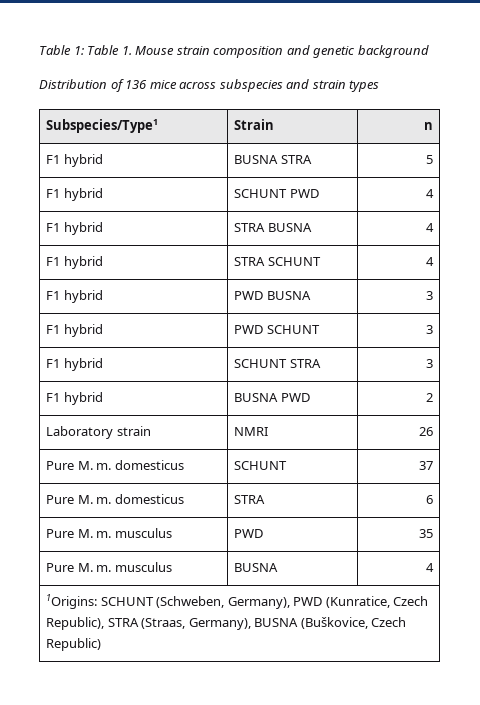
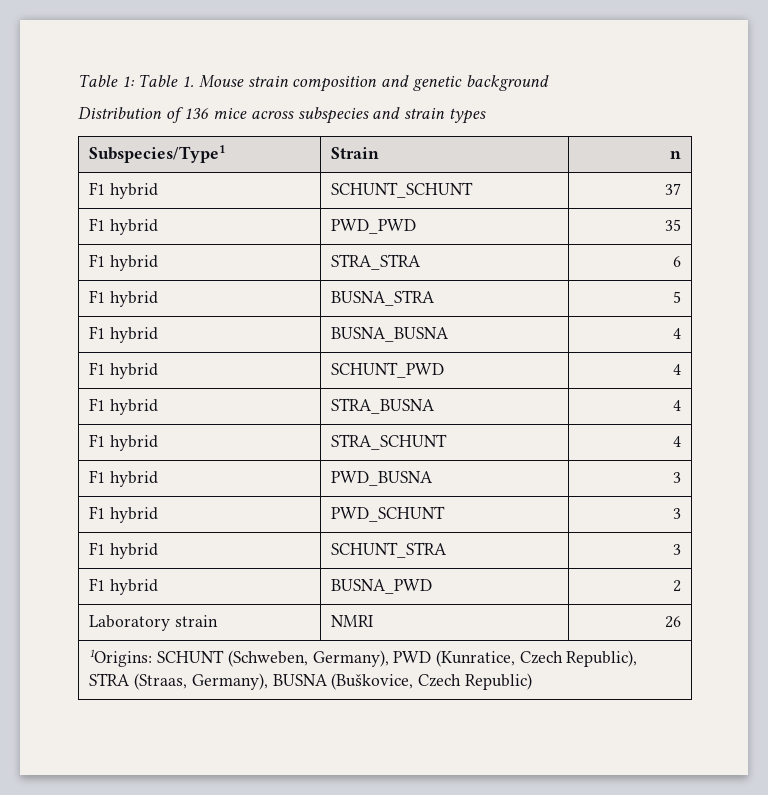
[234,155,312,164] BUSNA STRA -> [331,182,474,198] [664,183,681,195] [89,218,159,235] [331,219,417,234] [664,219,681,231] [89,254,159,271] [331,254,422,270] [672,256,681,267] [89,290,159,307] [331,290,436,306] SCHUNT_SCHUNT | 37 // F1 hybrid | PWD_PWD | 35 // F1 hybrid | STRA_STRA | 6 // F1 hybrid | BUSNA_STRA
[234,189,319,198] [425,189,434,198] [46,222,103,235] [234,223,312,232] [425,223,434,232] [46,256,103,269] [234,257,321,266] [425,257,434,266] [46,290,103,303] [234,291,311,300] [425,291,433,300] [46,324,103,337] [234,325,320,334] [425,325,433,334] [46,358,103,371] [234,359,321,368] [425,359,433,368] [46,392,103,405] [234,393,310,402] SCHUNT PWD | 4 // F1 hybrid | STRA BUSNA | 4 // F1 hybrid | STRA SCHUNT | 4 // F1 hybrid | PWD BUSNA | 3 // F1 hybrid | PWD SCHUNT | 3 // F1 hybrid | SCHUNT STRA | 3 // F1 hybrid | BUSNA PWD -> [331,327,450,342] [672,328,681,339] [89,362,159,379] [331,362,445,378] [672,364,681,375] [89,398,159,415] [331,398,436,414] [672,400,681,411] [89,434,159,451] [331,434,448,450] [672,436,681,447] [89,470,159,487] [331,471,434,486] [672,472,681,483] [89,506,159,523] [331,506,446,522] [672,508,681,519] [89,542,159,559] [331,542,448,558] [672,544,681,555] [89,578,159,595] [331,579,433,594] BUSNA_BUSNA | 4 // F1 hybrid | SCHUNT_PWD | 4 // F1 hybrid | STRA_BUSNA | 4 // F1 hybrid | STRA_SCHUNT | 4 // F1 hybrid | PWD_BUSNA | 3 // F1 hybrid | PWD_SCHUNT | 3 // F1 hybrid | SCHUNT_STRA | 3 // F1 hybrid | BUSNA_PWD
[46,460,184,470] [234,461,288,470] [418,461,433,470] [46,494,184,504] [234,495,266,504] [425,495,433,504] [46,528,172,538] [234,529,264,538] [418,529,433,538] [46,562,172,572] [234,563,279,572] [425,563,434,572] // Pure M. m. domesticus | SCHUNT | 37 // Pure M. m. domesticus | STRA | 6 // Pure M. m. musculus | PWD | 35 // Pure M. m. musculus | BUSNA | 4 -> (681, 622) none

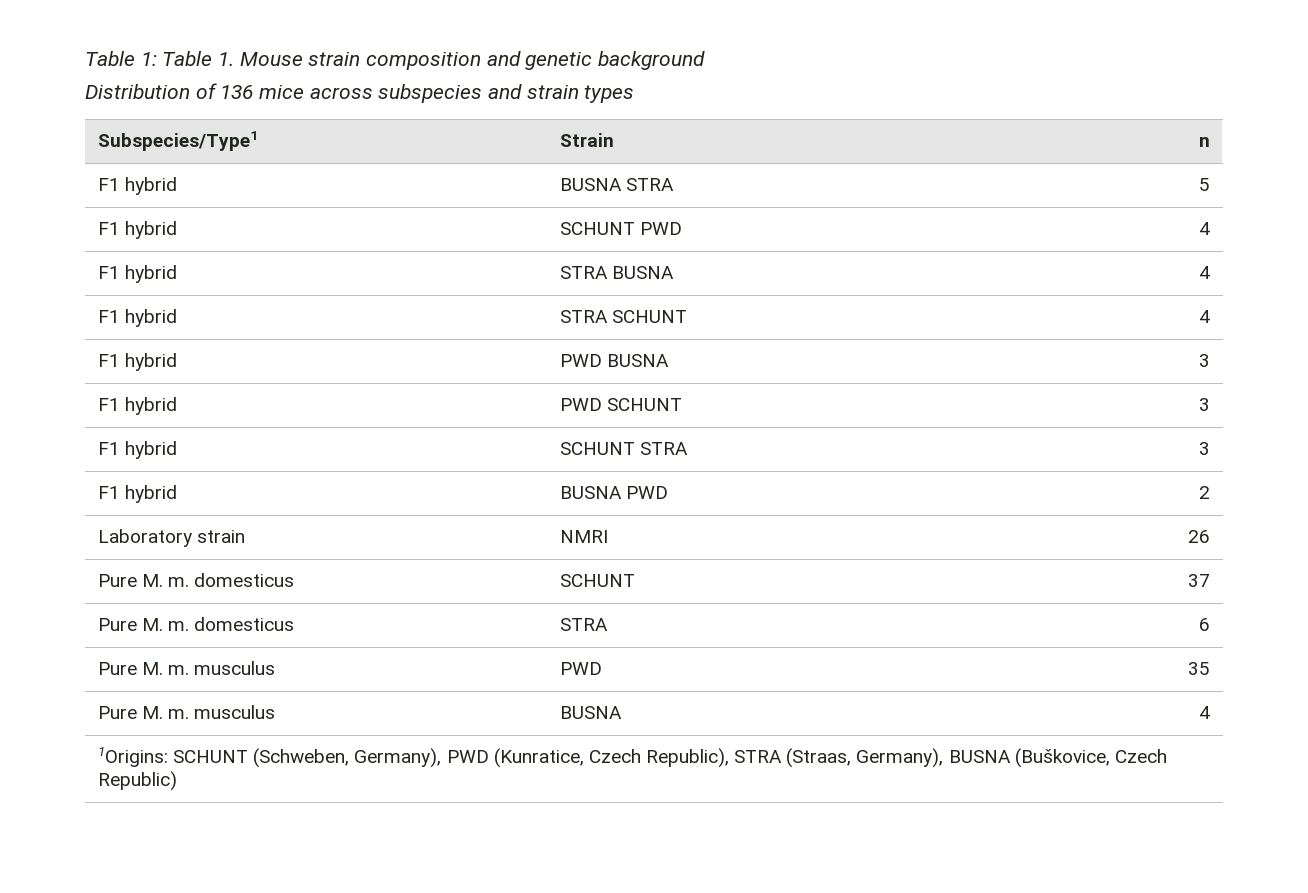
[331,182,474,198] [664,183,681,195] [89,218,159,235] [331,219,417,234] [664,219,681,231] [89,254,159,271] [331,254,422,270] [672,256,681,267] [89,290,159,307] [331,290,436,306] SCHUNT_SCHUNT | 37 // F1 hybrid | PWD_PWD | 35 // F1 hybrid | STRA_STRA | 6 // F1 hybrid | BUSNA_STRA -> [560,178,675,191] BUSNA STRA
[331,327,450,342] [672,328,681,339] [89,362,159,379] [331,362,445,378] [672,364,681,375] [89,398,159,415] [331,398,436,414] [672,400,681,411] [89,434,159,451] [331,434,448,450] [672,436,681,447] [89,470,159,487] [331,471,434,486] [672,472,681,483] [89,506,159,523] [331,506,446,522] [672,508,681,519] [89,542,159,559] [331,542,448,558] [672,544,681,555] [89,578,159,595] [331,579,433,594] BUSNA_BUSNA | 4 // F1 hybrid | SCHUNT_PWD | 4 // F1 hybrid | STRA_BUSNA | 4 // F1 hybrid | STRA_SCHUNT | 4 // F1 hybrid | PWD_BUSNA | 3 // F1 hybrid | PWD_SCHUNT | 3 // F1 hybrid | SCHUNT_STRA | 3 // F1 hybrid | BUSNA_PWD -> [560,222,683,235] [1198,222,1210,235] [98,265,178,283] [560,266,675,279] [1198,266,1210,279] [98,309,178,327] [560,310,688,323] [1198,310,1210,323] [98,353,178,371] [560,354,670,367] [1198,354,1210,367] [98,397,178,415] [560,398,683,411] [1198,398,1210,411] [98,441,178,459] [560,442,689,455] [1198,442,1210,455] [98,485,178,503] [560,486,669,499] SCHUNT PWD | 4 // F1 hybrid | STRA BUSNA | 4 // F1 hybrid | STRA SCHUNT | 4 // F1 hybrid | PWD BUSNA | 3 // F1 hybrid | PWD SCHUNT | 3 // F1 hybrid | SCHUNT STRA | 3 // F1 hybrid | BUSNA PWD
(681, 622) none -> [98,573,295,587] [560,574,636,587] [1187,574,1210,587] [98,617,295,631] [560,618,609,631] [1198,618,1210,631] [98,661,276,675] [560,662,603,675] [1187,662,1210,675] [98,705,276,719] [560,706,623,719] [1198,706,1210,719] // Pure M. m. domesticus | SCHUNT | 37 // Pure M. m. domesticus | STRA | 6 // Pure M. m. musculus | PWD | 35 // Pure M. m. musculus | BUSNA | 4

